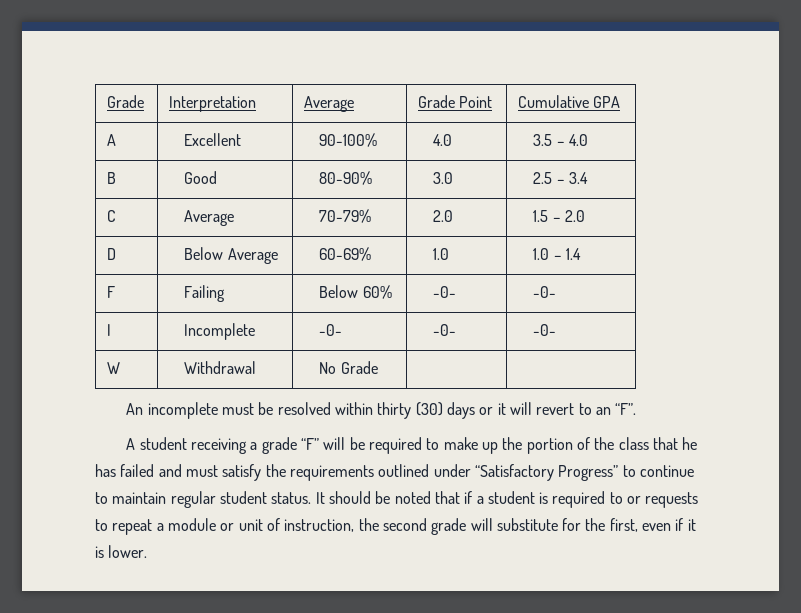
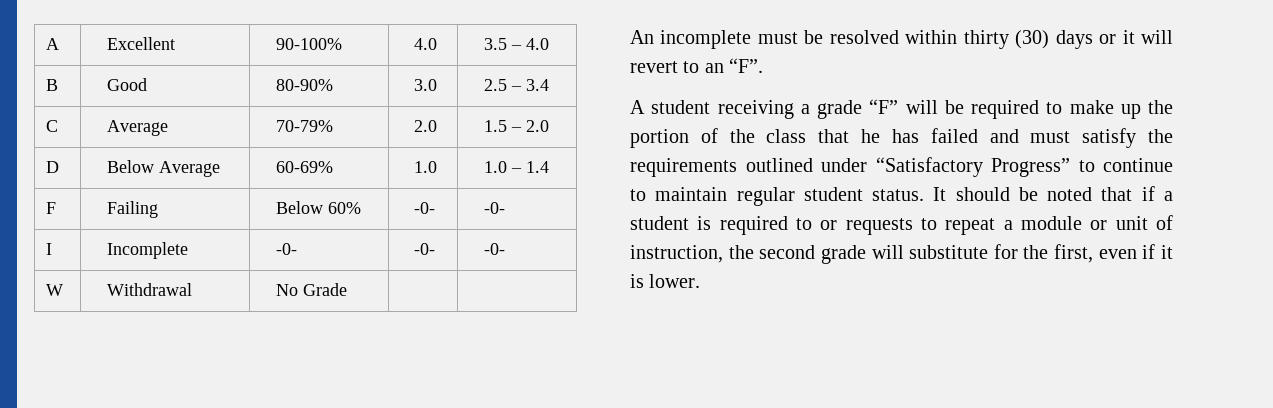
[107,95,145,108] [169,96,257,112] [304,96,355,112] [418,95,493,108] [518,95,621,108] Grade | Interpretation | Average | Grade Point | Cumulative GPA // -> (45, 44) none

